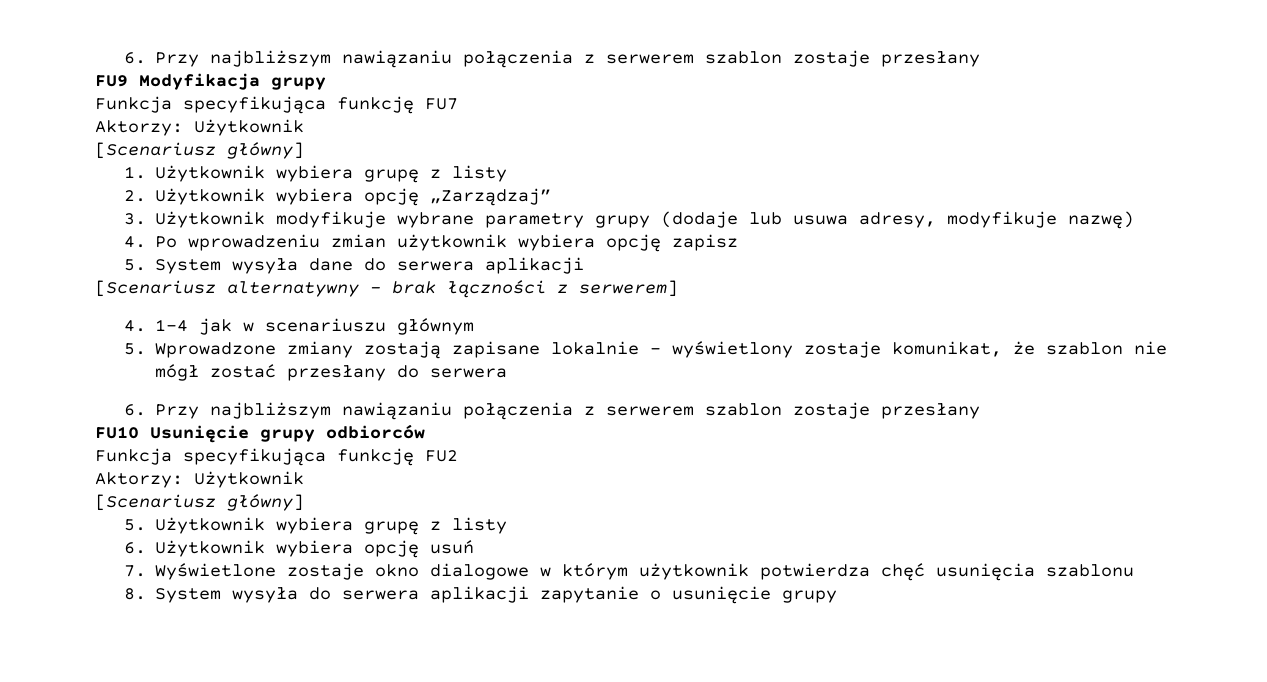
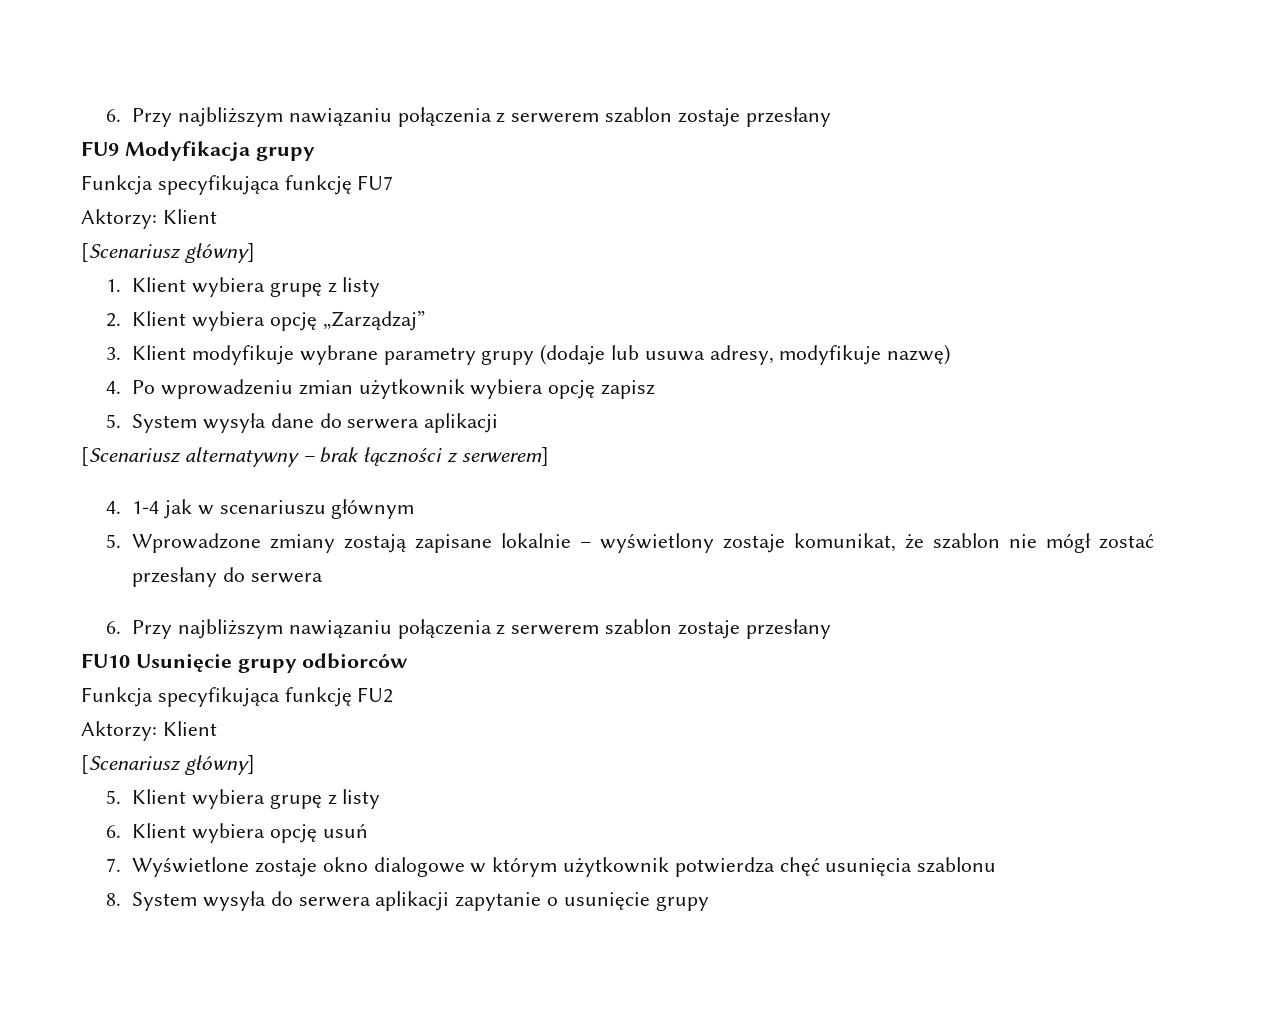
[194,119,304,136] Użytkownik -> [162,209,217,224] Klient
[154,165,265,182] Użytkownik -> [132,277,187,292] Klient
[154,188,265,205] Użytkownik -> [132,311,187,326] Klient
[154,211,265,228] Użytkownik -> [132,345,187,360] Klient
[194,471,304,488] Użytkownik -> [162,721,217,736] Klient
[154,517,265,534] Użytkownik -> [132,789,187,804] Klient
[154,540,265,557] Użytkownik -> [132,823,187,838] Klient

